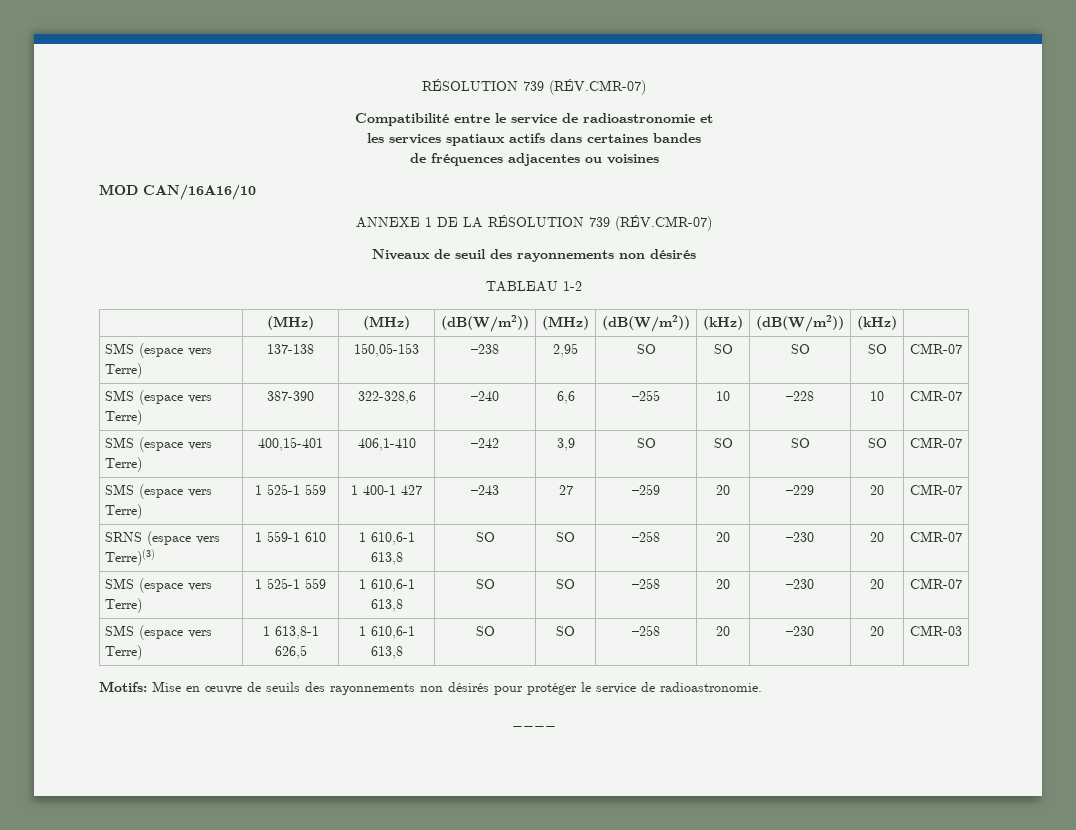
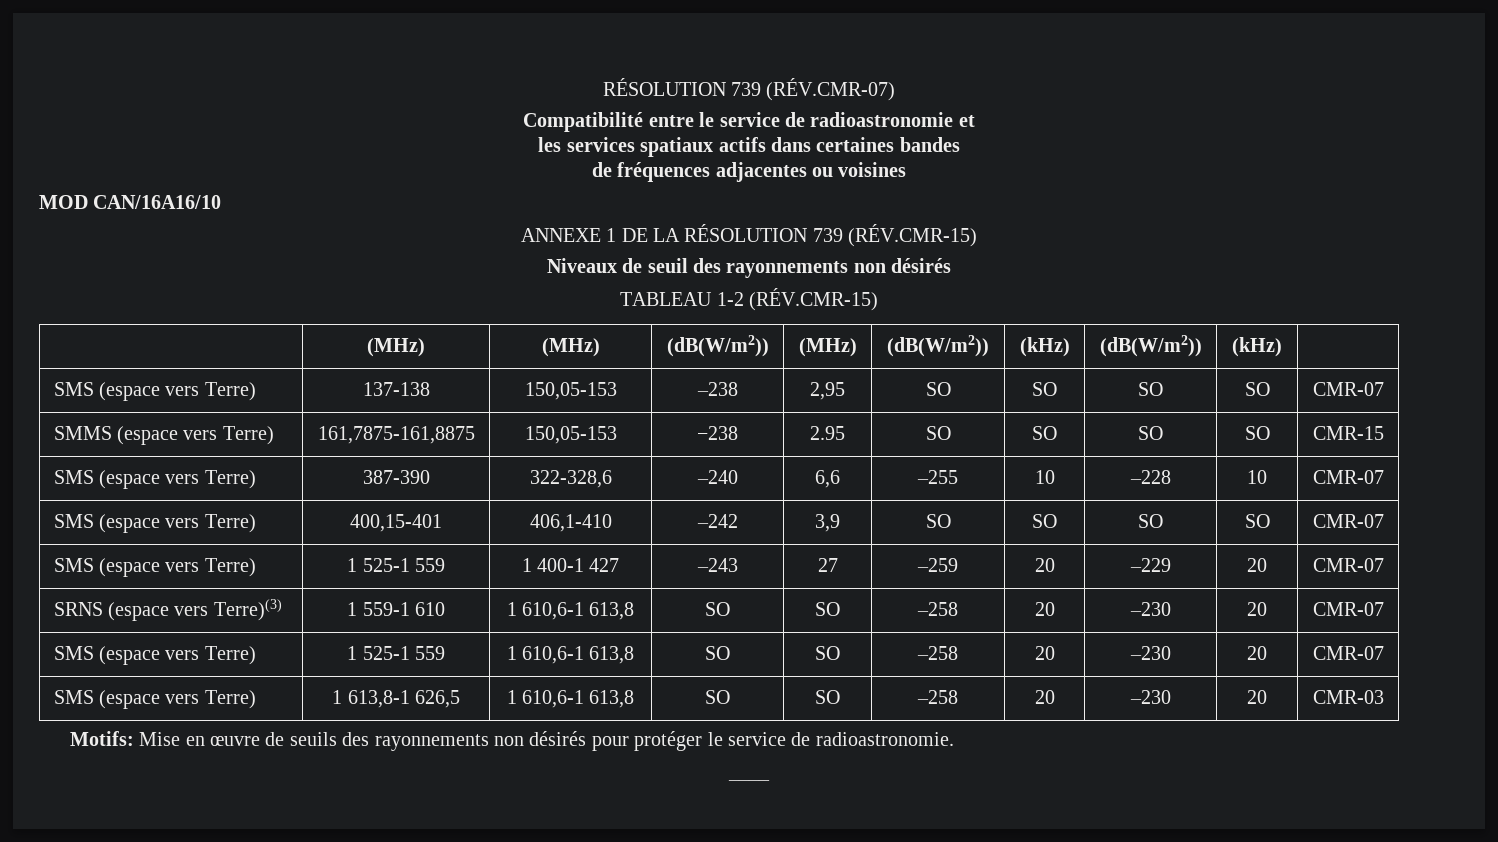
[615,215,712,231] (RÉV.CMR-07) -> [848,224,978,247] (RÉV.CMR-15)
(582, 286) none -> [748,288,878,311] (RÉV.CMR-15)
(962, 348) none -> [53,426,274,445] [317,426,475,444] [524,426,617,444] [697,426,738,440] [810,426,845,440] [925,426,951,440] [1032,426,1057,440] [1138,426,1163,440] [1244,426,1270,440] [1312,426,1384,440] // SMMS (espace vers Terre) | 161,7875-161,8875 | 150,05-153 | −238 | 2.95 | SO | SO | SO | SO | CMR-15

